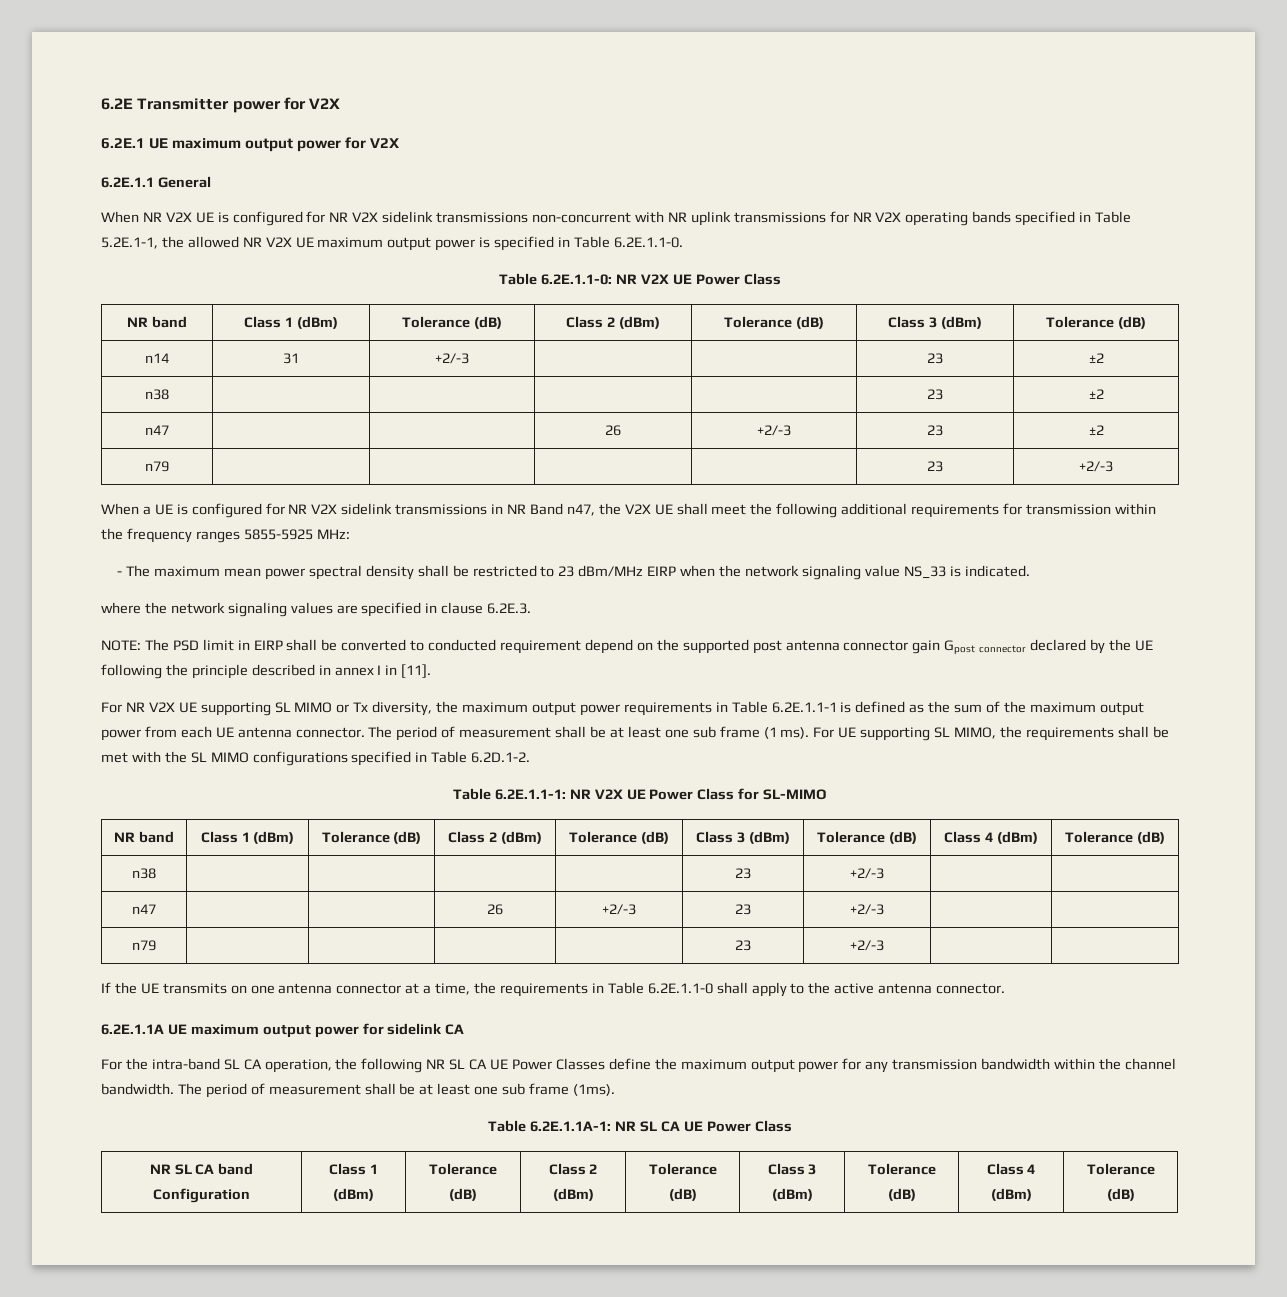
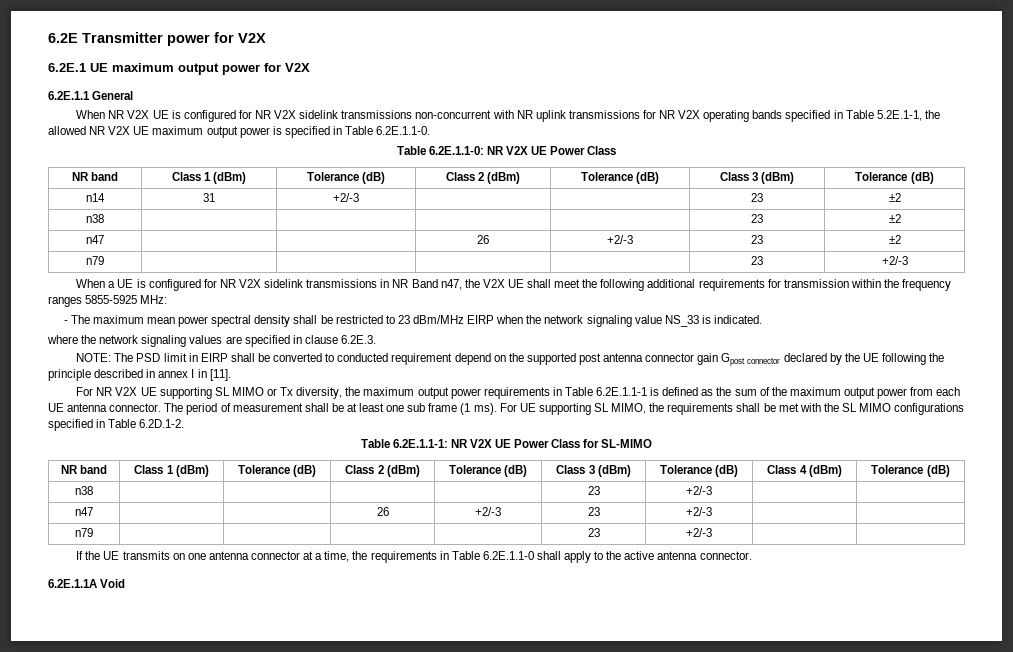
[167,1023,465,1038] [101,1058,1176,1073] [101,1083,615,1098] [488,1120,792,1132] [149,1163,254,1175] [153,1188,250,1203] [329,1163,378,1175] [333,1188,374,1201] [429,1163,497,1175] [449,1188,477,1201] [548,1163,598,1175] [552,1188,594,1201] [648,1163,717,1175] [668,1188,697,1201] [767,1163,817,1175] [771,1188,813,1201] [867,1163,936,1175] [887,1188,916,1201] [986,1163,1036,1175] [990,1188,1032,1201] [1086,1163,1155,1175] [1106,1188,1135,1201] UE maximum output power for sidelink CA // For the intra-band SL CA operation, the following NR SL CA UE Power Classes define the maximum output power for any transmission bandwidth within the channel bandwidth. The period of measurement shall be at least one sub frame (1ms). // Table 6.2E.1.1A-1: NR SL CA UE Power Class // NR SL CA band Configuration | Class 1 (dBm) | Tolerance (dB) | Class 2 (dBm) | Tolerance (dB) | Class 3 (dBm) | Tolerance (dB) | Class 4 (dBm) | Tolerance (dB) -> [100,579,126,588] Void

